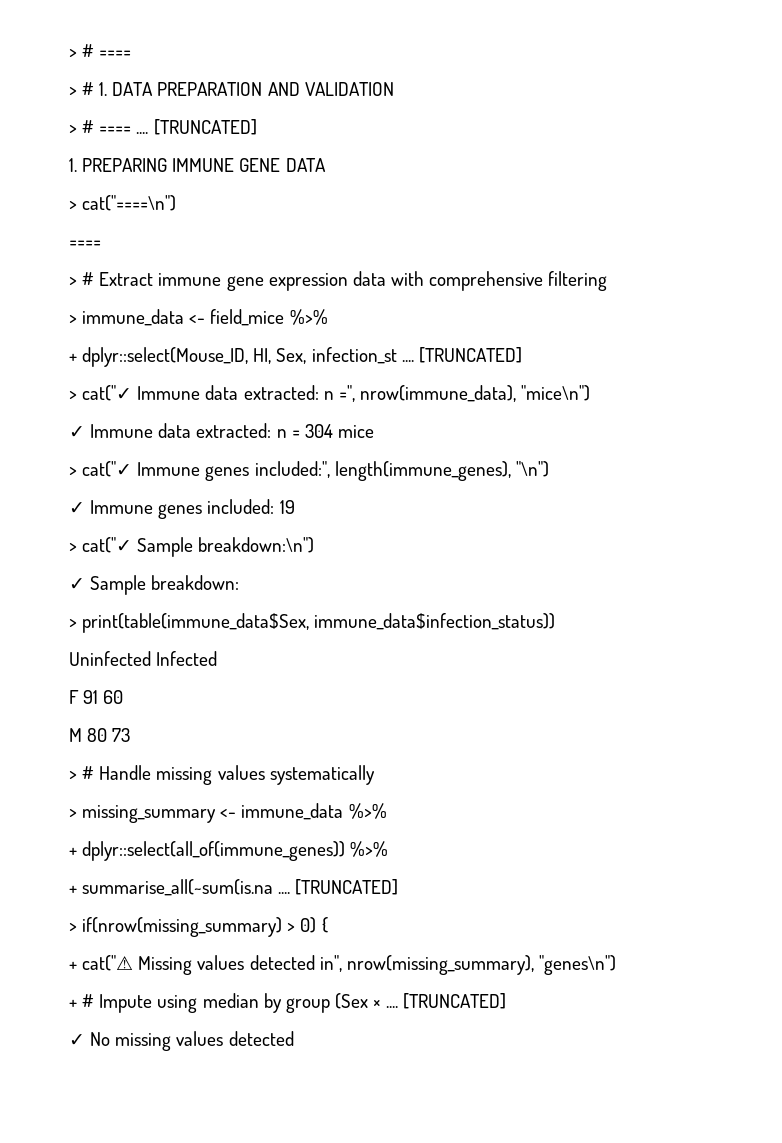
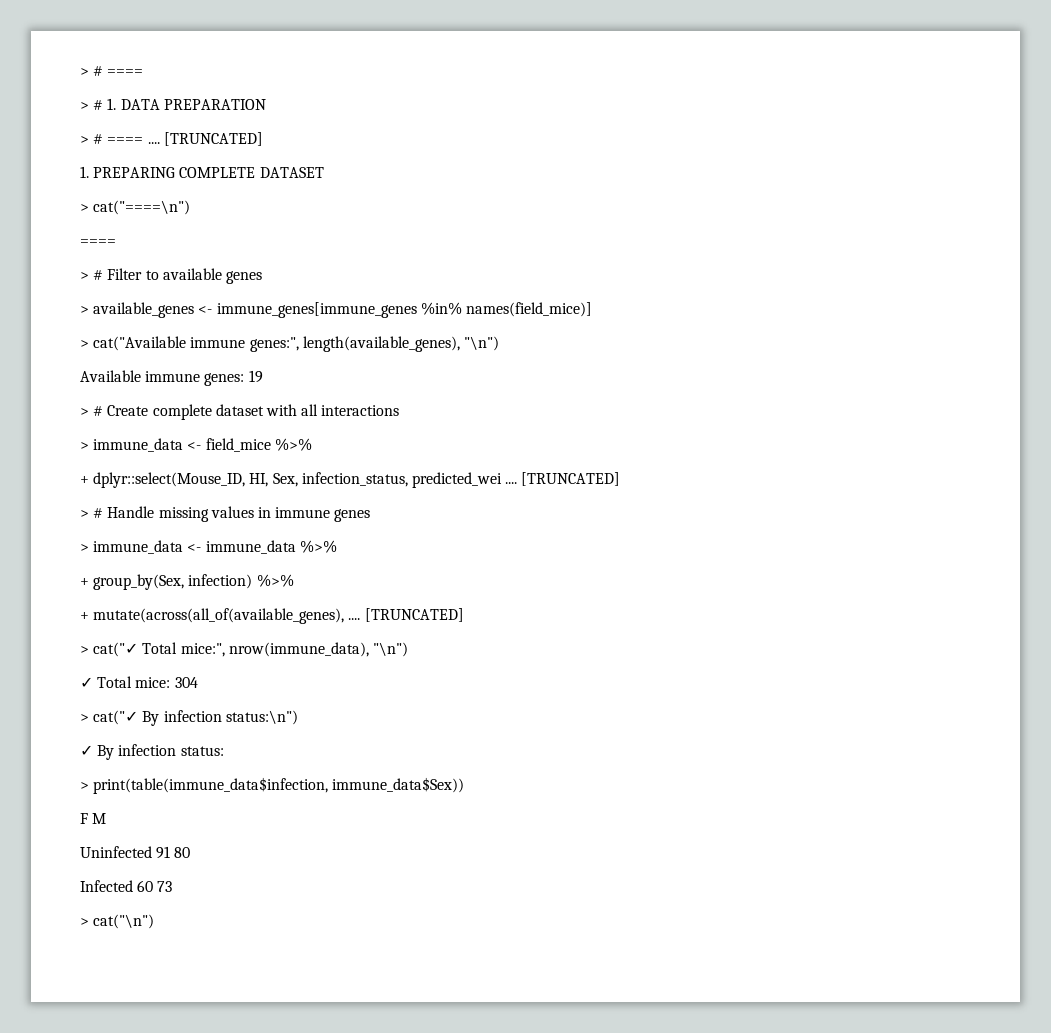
[267,82,394,96] AND VALIDATION -> (266, 104) none
[172,158,327,172] IMMUNE GENE DATA -> [179,167,324,178] COMPLETE DATASET
[99,271,608,291] Extract immune gene expression data with comprehensive filtering -> [107,268,262,284] [80,302,592,318] [80,336,499,352] [80,370,263,386] [80,404,400,420] Filter to available genes // > available_genes <- immune_genes[immune_genes %in% names(field_mice)] // > cat("Available immune genes:", length(available_genes), "\n") // Available immune genes: 19 // > # Create complete dataset with all interactions
[311,347,522,364] [69,385,591,402] [69,423,374,438] [69,461,549,481] [69,499,295,519] [69,537,315,557] [69,575,240,595] [69,613,556,633] [69,651,218,666] [69,690,124,704] [69,728,131,742] infection_st .... [TRUNCATED] // > cat("✓ Immune data extracted: n =", nrow(immune_data), "mice\n") // ✓ Immune data extracted: n = 304 mice // > cat("✓ Immune genes included:", length(immune_genes), "\n") // ✓ Immune genes included: 19 // > cat("✓ Sample breakdown:\n") // ✓ Sample breakdown: // > print(table(immune_data$Sex, immune_data$infection_status)) // Uninfected Infected // F 91 60 // M 80 73 -> [301,472,621,488] infection_status, predicted_wei .... [TRUNCATED]
[269,765,375,785] [69,805,217,823] systematically // > missing_summary -> [257,507,371,522] [80,540,184,554] in immune genes // > immune_data
[82,841,389,861] [69,879,399,896] [69,917,328,937] [69,955,616,975] [69,993,507,1013] [69,1031,294,1051] dplyr::select(all_of(immune_genes)) %>% // + summarise_all(~sum(is.na .... [TRUNCATED] // > if(nrow(missing_summary) > 0) { // + cat("⚠ Missing values detected in", nrow(missing_summary), "genes\n") // + # Impute using median by group (Sex × .... [TRUNCATED] // ✓ No missing values detected -> [93,574,294,590] [80,608,464,624] [80,642,408,657] [80,676,198,688] [80,710,298,726] [80,744,224,760] [80,777,465,794] [80,813,107,824] [80,846,191,859] [80,880,173,892] [80,914,155,929] group_by(Sex, infection) %>% // + mutate(across(all_of(available_genes), .... [TRUNCATED] // > cat("✓ Total mice:", nrow(immune_data), "\n") // ✓ Total mice: 304 // > cat("✓ By infection status:\n") // ✓ By infection status: // > print(table(immune_data$infection, immune_data$Sex)) // F M // Uninfected 91 80 // Infected 60 73 // > cat("\n")

